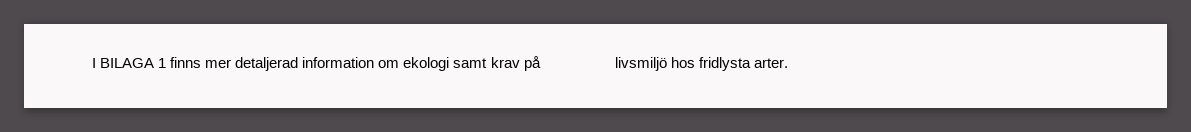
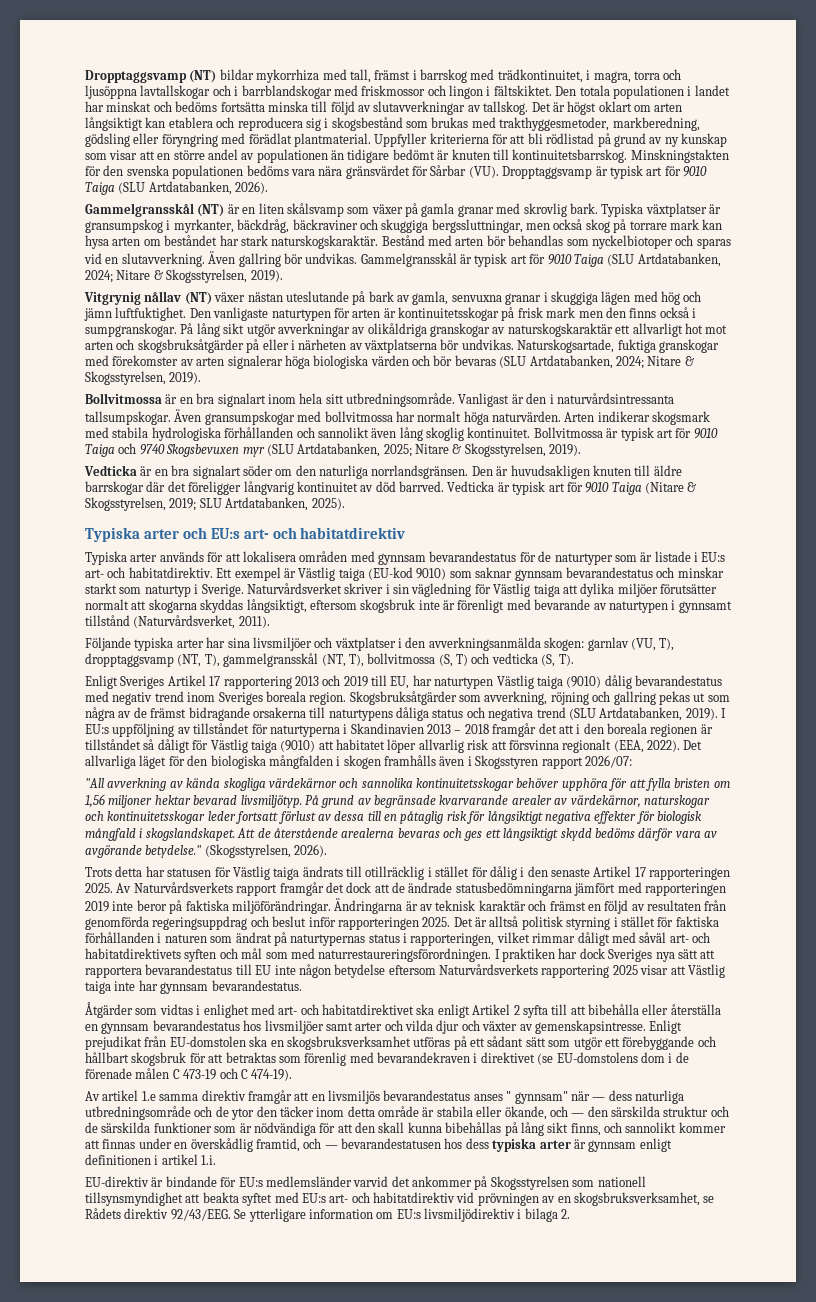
[92,56,789,71] I BILAGA 1 finns mer detaljerad information om ekologi samt krav på livsmiljö hos fridlysta arter. -> [85,69,682,83] [85,85,730,99] [85,101,683,115] [85,117,700,131] [85,133,727,147] [85,149,729,163] [85,165,707,179] [85,181,269,195] [85,203,721,217] [85,219,723,233] [85,235,731,249] [84,251,721,267] [85,269,283,283] [84,291,702,305] [84,307,696,321] [85,323,728,337] [85,339,719,353] [85,355,694,369] [85,371,202,385] [85,393,674,407] [85,409,711,425] [85,427,718,441] [85,443,582,457] [84,465,682,479] [85,481,697,495] [85,497,345,511] [85,527,406,542] [85,551,726,565] [85,567,724,581] [85,583,717,597] [85,599,732,613] [85,615,270,629] [85,637,675,651] [85,653,574,667] [85,675,722,689] [85,691,730,705] [85,707,726,721] [85,723,713,737] [85,739,703,753] [85,755,632,769] [85,778,730,791] [85,794,710,808] [85,811,702,824] [85,828,717,841] [85,844,328,858] [85,866,731,880] [85,882,726,896] [85,898,727,914] [85,916,719,930] [85,932,710,946] [85,948,716,962] [85,964,725,978] [85,980,302,994] [85,1002,721,1018] [85,1020,683,1034] [85,1036,716,1050] [85,1052,689,1066] [85,1068,293,1081] [85,1090,684,1104] [85,1106,729,1120] [85,1122,726,1136] [85,1138,672,1152] [85,1154,217,1165] [85,1176,646,1190] [85,1192,715,1206] [85,1208,571,1222] Dropptaggsvamp (NT) bildar mykorrhiza med tall, främst i barrskog med trädkontinuitet, i magra, torra och ljusöppna lavtallskogar och i barrblandskogar med friskmossor och lingon i fältskiktet. Den totala populationen i landet har minskat och bedöms fortsätta minska till följd av slutavverkningar av tallskog. Det är högst oklart om arten långsiktigt kan etablera och reproducera sig i skogsbestånd som brukas med trakthyggesmetoder, markberedning, gödsling eller föryngring med förädlat plantmaterial. Uppfyller kriterierna för att bli rödlistad på grund av ny kunskap som visar att en större andel av populationen än tidigare bedömt är knuten till kontinuitetsbarrskog. Minskningstakten för den svenska populationen bedöms vara nära gränsvärdet för Sårbar (VU). Dropptaggsvamp är typisk art för 9010 Taiga (SLU Artdatabanken, 2026). // Gammelgransskål (NT) är en liten skålsvamp som växer på gamla granar med skrovlig bark. Typiska växtplatser är gransumpskog i myrkanter, bäckdråg, bäckraviner och skuggiga bergssluttningar, men också skog på torrare mark kan hysa arten om beståndet har stark naturskogskaraktär. Bestånd med arten bör behandlas som nyckelbiotoper och sparas vid en slutavverkning. Även gallring bör undvikas. Gammelgransskål är typisk art för 9010 Taiga (SLU Artdatabanken, 2024; Nitare & Skogsstyrelsen, 2019). // Vitgrynig nållav (NT) växer nästan uteslutande på bark av gamla, senvuxna granar i skuggiga lägen med hög och jämn luftfuktighet. Den vanligaste naturtypen för arten är kontinuitetsskogar på frisk mark men den finns också i sumpgranskogar. På lång sikt utgör avverkningar av olikåldriga granskogar av naturskogskaraktär ett allvarligt hot mot arten och skogsbruksåtgärder på eller i närheten av växtplatserna bör undvikas. Naturskogsartade, fuktiga granskogar med förekomster av arten signalerar höga biologiska värden och bör bevaras (SLU Artdatabanken, 2024; Nitare & Skogsstyrelsen, 2019). // Bollvitmossa är en bra signalart inom hela sitt utbredningsområde. Vanligast är den i naturvårdsintressanta tallsumpskogar. Även gransumpskogar med bollvitmossa har normalt höga naturvärden. Arten indikerar skogsmark med stabila hydrologiska förhållanden och sannolikt även lång skoglig kontinuitet. Bollvitmossa är typisk art för 9010 Taiga och 9740 Skogsbevuxen myr (SLU Artdatabanken, 2025; Nitare & Skogsstyrelsen, 2019). // Vedticka är en bra signalart söder om den naturliga norrlandsgränsen. Den är huvudsakligen knuten till äldre barrskogar där det föreligger långvarig kontinuitet av död barrved. Vedticka är typisk art för 9010 Taiga (Nitare & Skogsstyrelsen, 2019; SLU Artdatabanken, 2025). // Typiska arter och EU:s art- och habitatdirektiv // Typiska arter används för att lokalisera områden med gynnsam bevarandestatus för de naturtyper som är listade i EU:s art- och habitatdirektiv. Ett exempel är Västlig taiga (EU-kod 9010) som saknar gynnsam bevarandestatus och minskar starkt som naturtyp i Sverige. Naturvårdsverket skriver i sin vägledning för Västlig taiga att dylika miljöer förutsätter normalt att skogarna skyddas långsiktigt, eftersom skogsbruk inte är förenligt med bevarande av naturtypen i gynnsamt tillstånd (Naturvårdsverket, 2011). // Följande typiska arter har sina livsmiljöer och växtplatser i den avverkningsanmälda skogen: garnlav (VU, T), dropptaggsvamp (NT, T), gammelgransskål (NT, T), bollvitmossa (S, T) och vedticka (S, T). // Enligt Sveriges Artikel 17 rapportering 2013 och 2019 till EU, har naturtypen Västlig taiga (9010) dålig bevarandestatus med negativ trend inom Sveriges boreala region. Skogsbruksåtgärder som avverkning, röjning och gallring pekas ut som några av de främst bidragande orsakerna till naturtypens dåliga status och negativa trend (SLU Artdatabanken, 2019). I EU:s uppföljning av tillståndet för naturtyperna i Skandinavien 2013 – 2018 framgår det att i den boreala regionen är tillståndet så dåligt för Västlig taiga (9010) att habitatet löper allvarlig risk att försvinna regionalt (EEA, 2022). Det allvarliga läget för den biologiska mångfalden i skogen framhålls även i Skogsstyren rapport 2026/07: // "All avverkning av kända skogliga värdekärnor och sannolika kontinuitetsskogar behöver upphöra för att fylla bristen om 1,56 miljoner hektar bevarad livsmiljötyp. På grund av begränsade kvarvarande arealer av värdekärnor, naturskogar och kontinuitetsskogar leder fortsatt förlust av dessa till en påtaglig risk för långsiktigt negativa effekter för biologisk mångfald i skogslandskapet. Att de återstående arealerna bevaras och ges ett långsiktigt skydd bedöms därför vara av avgörande betydelse." (Skogsstyrelsen, 2026). // Trots detta har statusen för Västlig taiga ändrats till otillräcklig i stället för dålig i den senaste Artikel 17 rapporteringen 2025. Av Naturvårdsverkets rapport framgår det dock att de ändrade statusbedömningarna jämfört med rapporteringen 2019 inte beror på faktiska miljöförändringar. Ändringarna är av teknisk karaktär och främst en följd av resultaten från genomförda regeringsuppdrag och beslut inför rapporteringen 2025. Det är alltså politisk styrning i stället för faktiska förhållanden i naturen som ändrat på naturtypernas status i rapporteringen, vilket rimmar dåligt med såväl art- och habitatdirektivets syften och mål som med naturrestaureringsförordningen. I praktiken har dock Sveriges nya sätt att rapportera bevarandestatus till EU inte någon betydelse eftersom Naturvårdsverkets rapportering 2025 visar att Västlig taiga inte har gynnsam bevarandestatus. // Åtgärder som vidtas i enlighet med art- och habitatdirektivet ska enligt Artikel 2 syfta till att bibehålla eller återställa en gynnsam bevarandestatus hos livsmiljöer samt arter och vilda djur och växter av gemenskapsintresse. Enligt prejudikat från EU-domstolen ska en skogsbruksverksamhet utföras på ett sådant sätt som utgör ett förebyggande och hållbart skogsbruk för att betraktas som förenlig med bevarandekraven i direktivet (se EU-domstolens dom i de förenade målen C 473-19 och C 474-19). // Av artikel 1.e samma direktiv framgår att en livsmiljös bevarandestatus anses " gynnsam" när — dess naturliga utbredningsområde och de ytor den täcker inom detta område är stabila eller ökande, och — den särskilda struktur och de särskilda funktioner som är nödvändiga för att den skall kunna bibehållas på lång sikt finns, och sannolikt kommer att finnas under en överskådlig framtid, och — bevarandestatusen hos dess typiska arter är gynnsam enligt definitionen i artikel 1.i. // EU-direktiv är bindande för EU:s medlemsländer varvid det ankommer på Skogsstyrelsen som nationell tillsynsmyndighet att beakta syftet med EU:s art- och habitatdirektiv vid prövningen av en skogsbruksverksamhet, se Rådets direktiv 92/43/EEG. Se ytterligare information om EU:s livsmiljödirektiv i bilaga 2.

